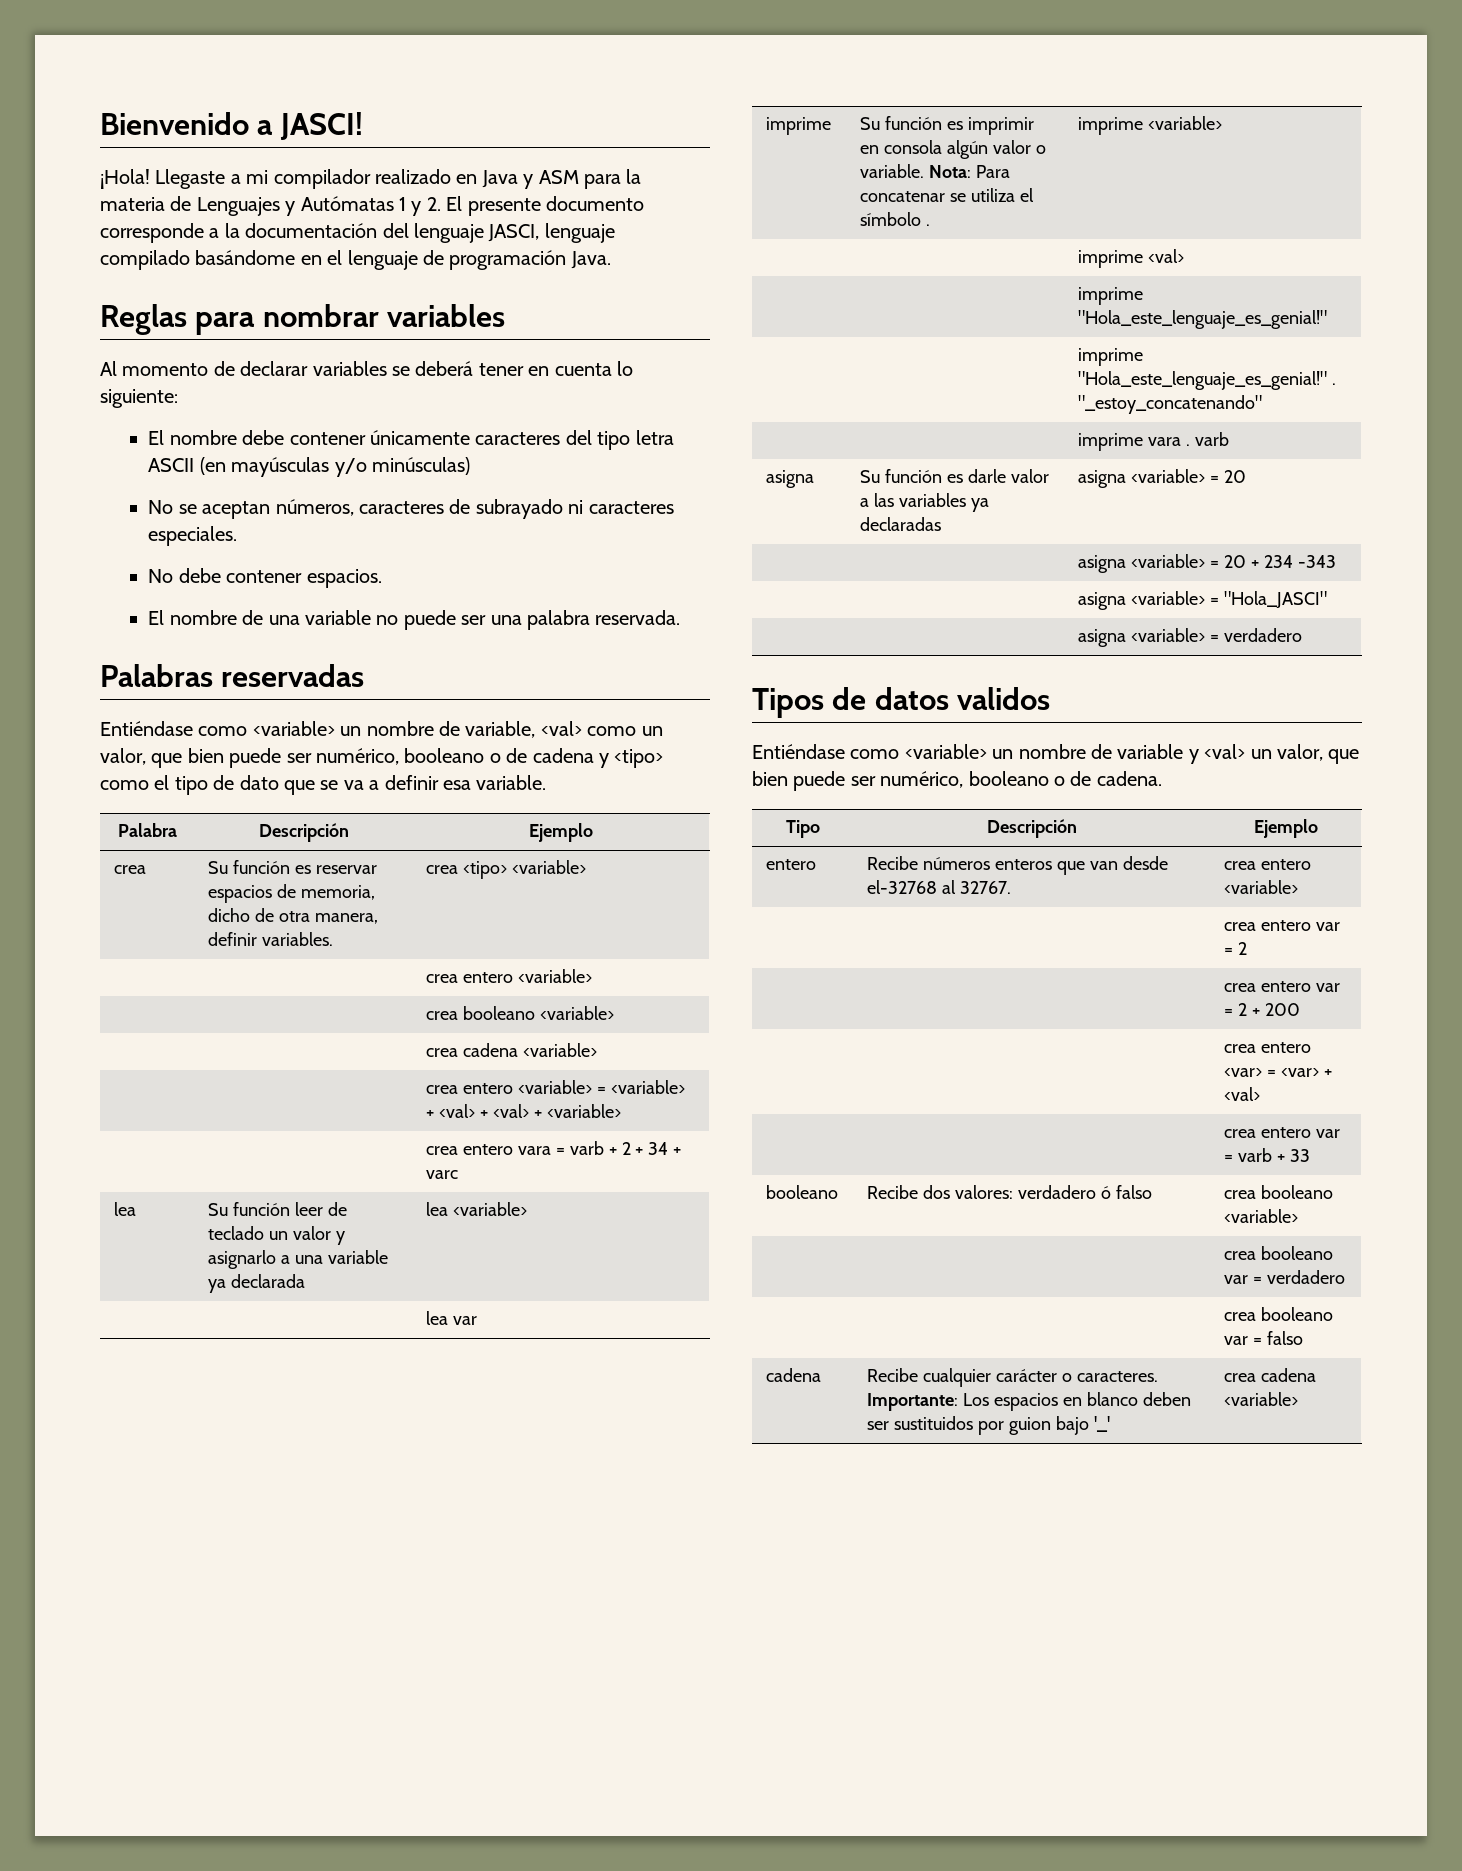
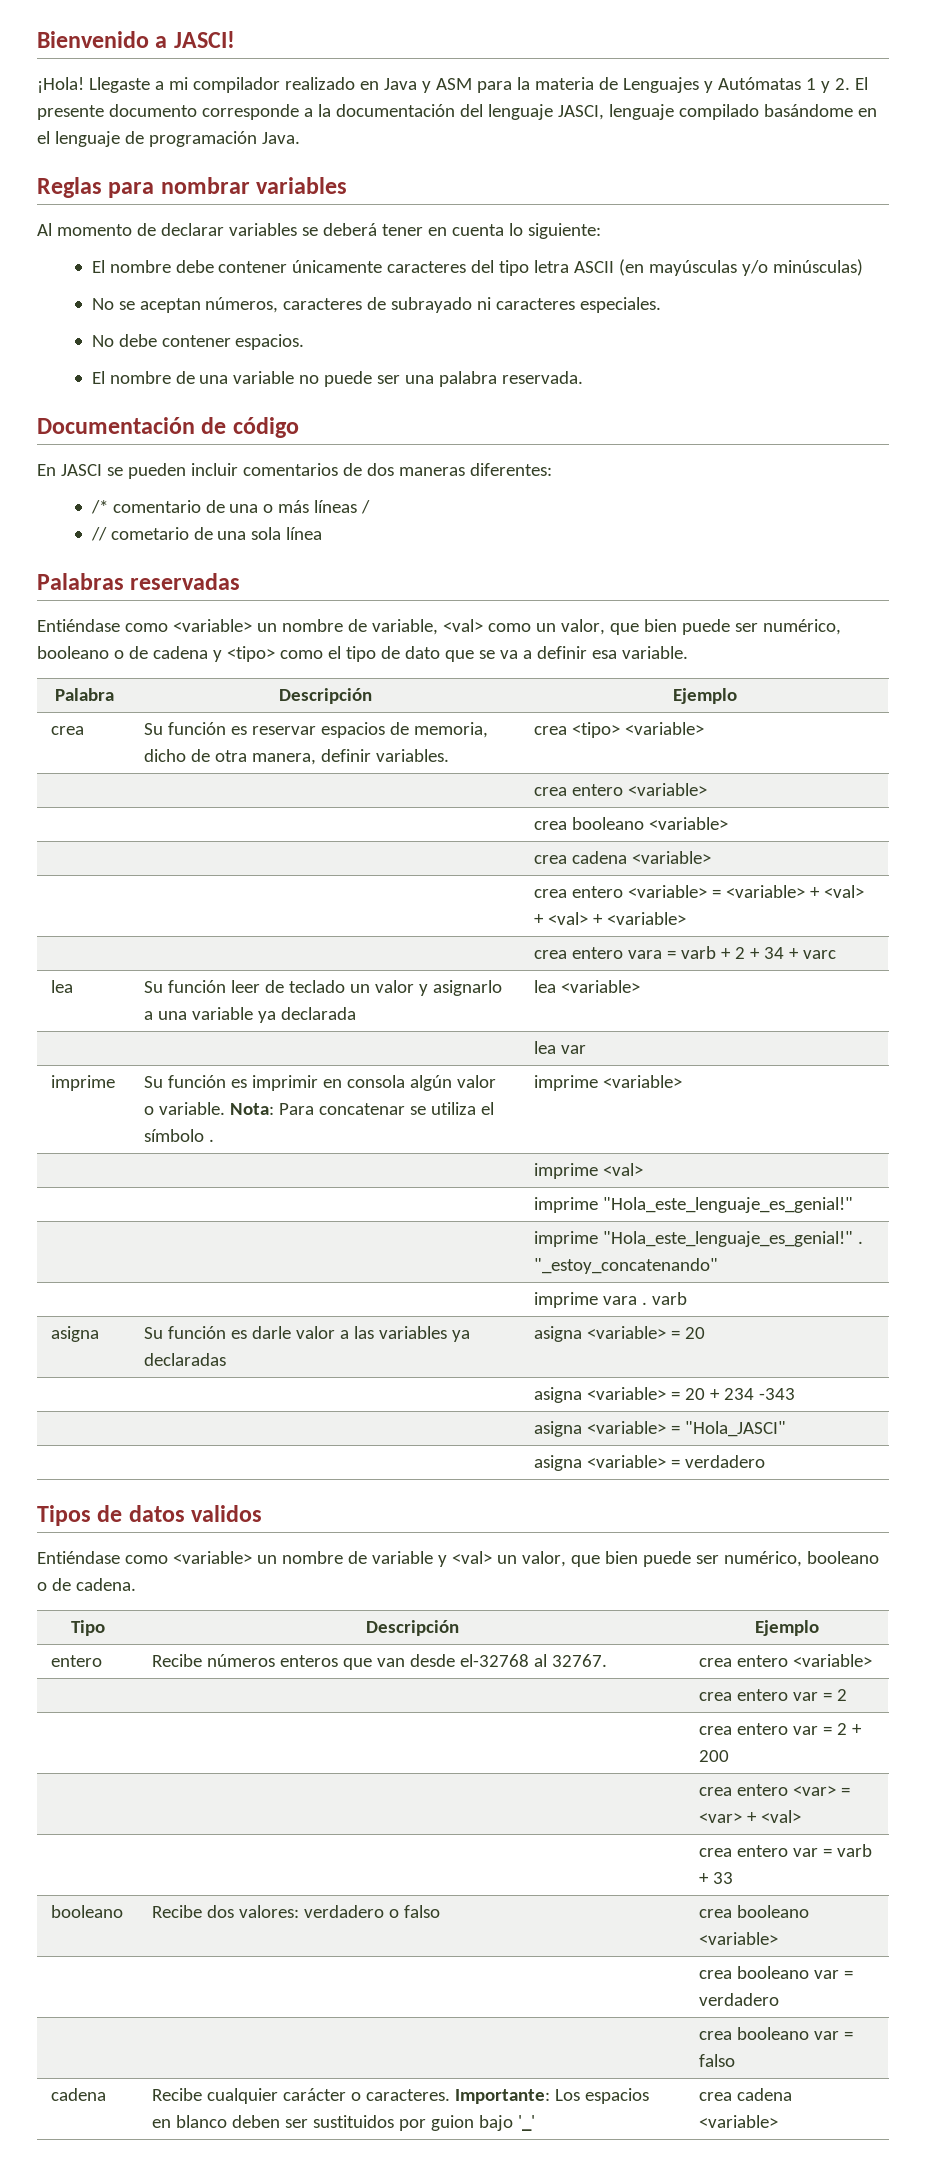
(681, 617) none -> [37,417,299,438] [37,463,552,479] [90,500,371,514] [90,527,323,541] // Documentación de código // En JASCI se pueden incluir comentarios de dos maneras diferentes: // /* comentario de una o más líneas / // // cometario de una sola línea
[1100,1186,1111,1199] ó -> [389,1909,400,1918] o

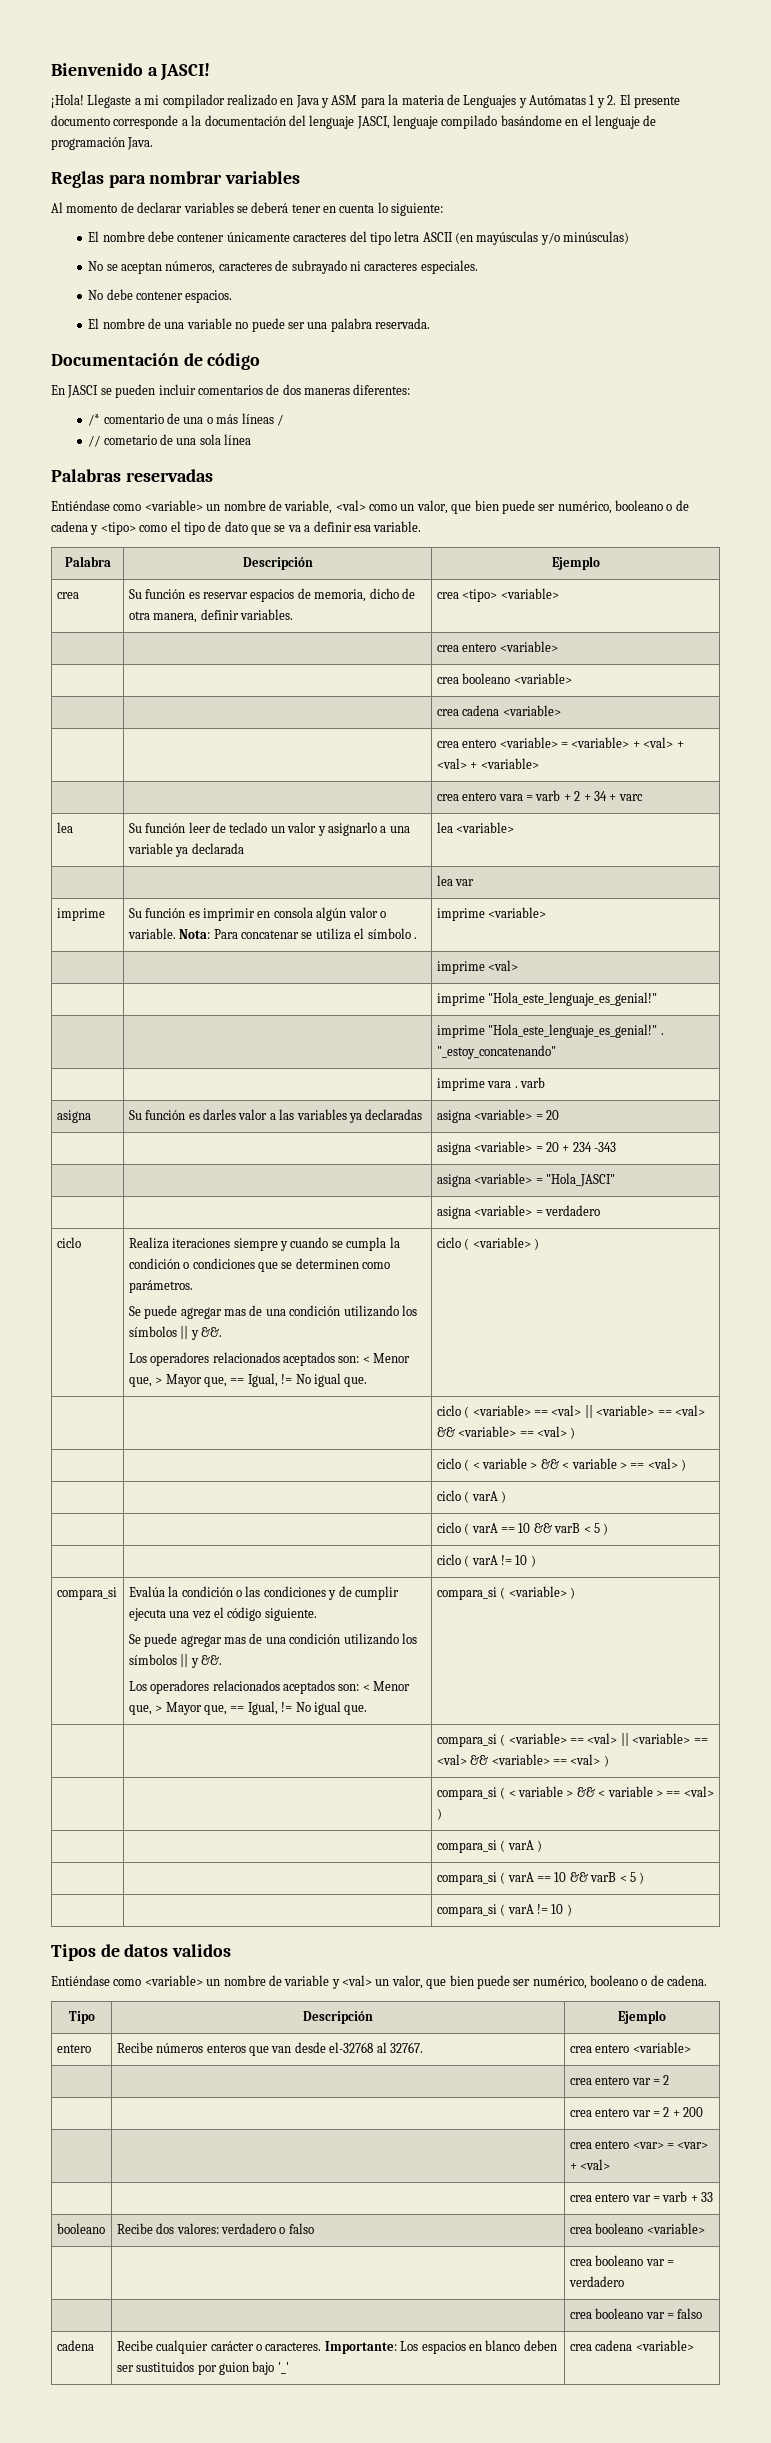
[252,1326,292,1339] darle -> [203,1109,237,1120] darles
(766, 1461) none -> [56,1237,81,1248] [128,1237,400,1251] [128,1258,391,1272] [128,1280,193,1293] [128,1305,417,1319] [128,1326,223,1340] [128,1352,411,1366] [128,1373,368,1387] [436,1237,540,1250] [436,1405,705,1418] [436,1426,576,1439] [436,1458,687,1471] [436,1490,507,1503] [436,1522,609,1535] [436,1554,536,1567] [56,1587,117,1600] [128,1586,399,1600] [128,1607,317,1621] [128,1633,417,1647] [128,1654,223,1668] [128,1680,411,1694] [128,1701,368,1715] [436,1586,576,1600] [436,1733,708,1747] [436,1754,609,1767] [436,1786,714,1800] [436,1808,442,1820] [436,1840,543,1853] [436,1872,645,1885] [436,1904,572,1917] // ciclo | Realiza iteraciones siempre y cuando se cumpla la condición o condiciones que se determinen como parámetros. // Se puede agregar mas de una condición utilizando los símbolos || y &&. // Los operadores relacionados aceptados son: < Menor que, > Mayor que, == Igual, != No igual que. | ciclo ( <variable> ) // | | ciclo ( <variable> == <val> || <variable> == <val> && <variable> == <val> ) // | | ciclo ( < variable > && < variable > == <val> ) // | | ciclo ( varA ) // | | ciclo ( varA == 10 && varB < 5 ) // | | ciclo ( varA != 10 ) // compara_si | Evalúa la condición o las condiciones y de cumplir ejecuta una vez el código siguiente. // Se puede agregar mas de una condición utilizando los símbolos || y &&. // Los operadores relacionados aceptados son: < Menor que, > Mayor que, == Igual, != No igual que. | compara_si ( <variable> ) // | | compara_si ( <variable> == <val> || <variable> == <val> && <variable> == <val> ) // | | compara_si ( < variable > && < variable > == <val> ) // | | compara_si ( varA ) // | | compara_si ( varA == 10 && varB < 5 ) // | | compara_si ( varA != 10 )

